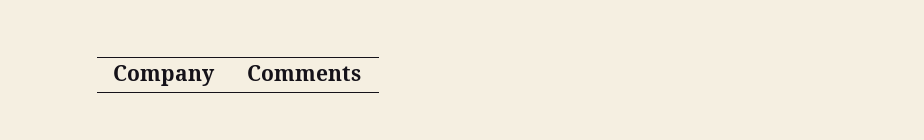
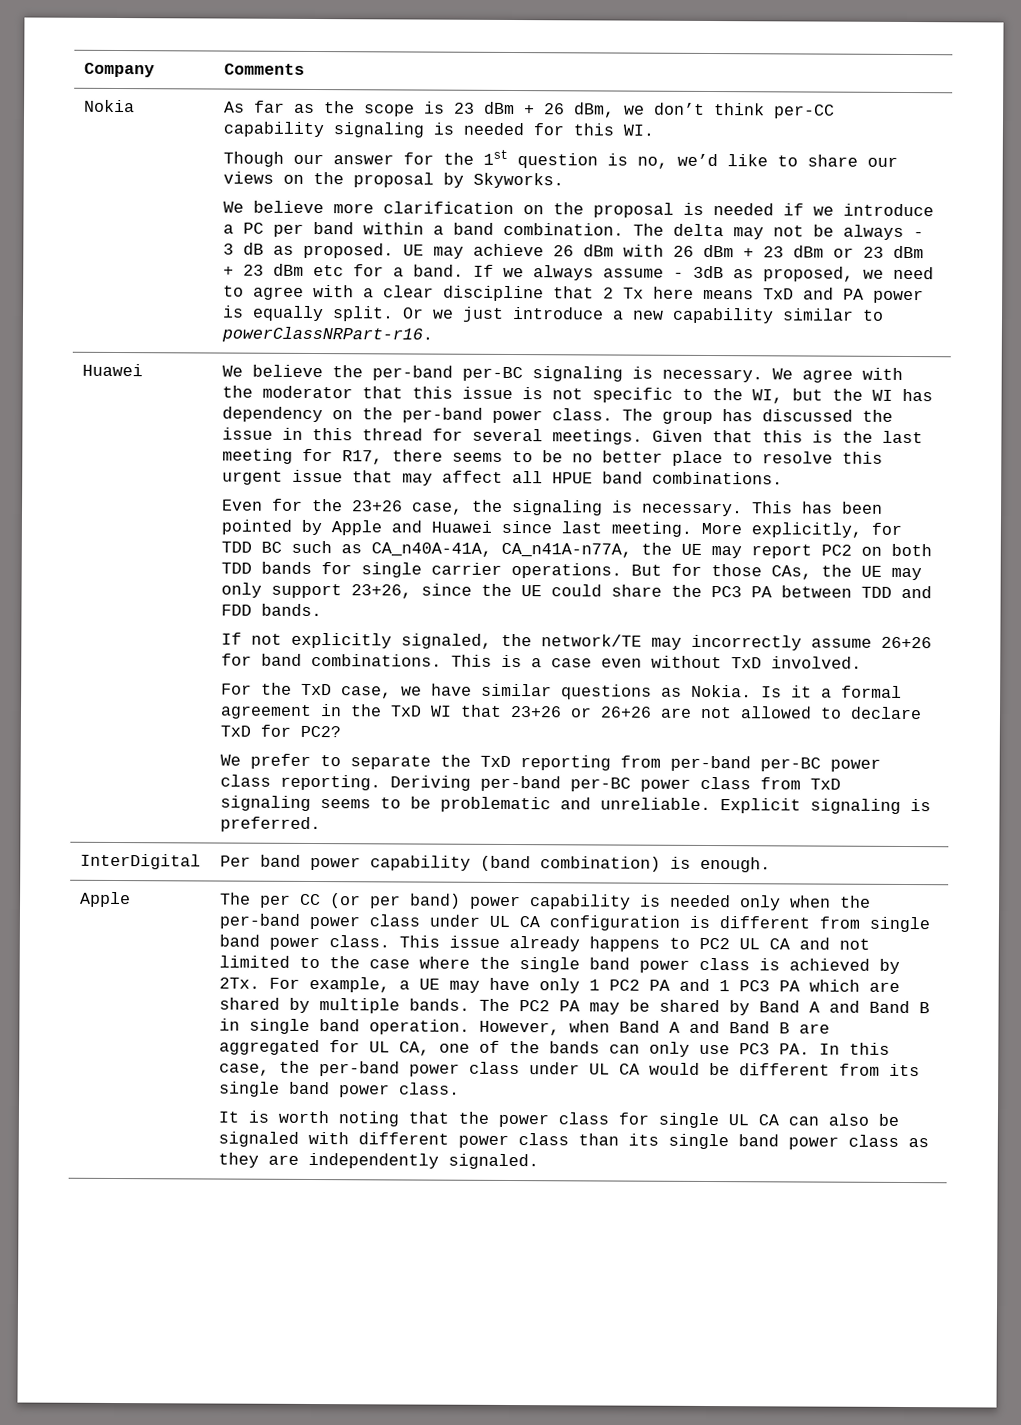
(362, 73) none -> [83,99,135,113] [223,100,835,119] [222,121,654,138] [222,149,898,169] [222,171,564,189] [222,200,934,218] [222,221,924,240] [222,242,924,259] [222,263,934,282] [222,284,924,304] [221,305,884,324] [220,326,433,343] [81,363,143,377] [221,364,903,383] [221,385,933,404] [221,406,893,425] [221,427,923,445] [221,448,883,467] [221,469,783,486] [221,498,883,517] [220,519,902,538] [220,540,932,559] [220,561,922,581] [220,582,932,599] [220,603,322,617] [220,632,932,651] [220,653,862,669] [220,682,902,700] [219,704,922,720] [219,724,341,738] [219,753,881,772] [219,774,841,792] [219,795,931,814] [219,816,321,833] [79,853,201,870] [219,854,771,873] [79,891,131,908] [219,892,871,911] [218,913,930,933] [218,934,870,952] [218,955,900,974] [218,976,900,994] [218,997,930,1016] [218,1018,830,1036] [218,1039,890,1057] [218,1060,920,1077] [218,1081,460,1098] [217,1110,899,1129] [217,1131,929,1150] [217,1152,539,1170] // Nokia | As far as the scope is 23 dBm + 26 dBm, we don’t think per-CC capability signaling is needed for this WI. // Though our answer for the 1st question is no, we’d like to share our views on the proposal by Skyworks. // We believe more clarification on the proposal is needed if we introduce a PC per band within a band combination. The delta may not be always - 3 dB as proposed. UE may achieve 26 dBm with 26 dBm + 23 dBm or 23 dBm + 23 dBm etc for a band. If we always assume - 3dB as proposed, we need to agree with a clear discipline that 2 Tx here means TxD and PA power is equally split. Or we just introduce a new capability similar to powerClassNRPart-r16. // Huawei | We believe the per-band per-BC signaling is necessary. We agree with the moderator that this issue is not specific to the WI, but the WI has dependency on the per-band power class. The group has discussed the issue in this thread for several meetings. Given that this is the last meeting for R17, there seems to be no better place to resolve this urgent issue that may affect all HPUE band combinations. // Even for the 23+26 case, the signaling is necessary. This has been pointed by Apple and Huawei since last meeting. More explicitly, for TDD BC such as CA_n40A-41A, CA_n41A-n77A, the UE may report PC2 on both TDD bands for single carrier operations. But for those CAs, the UE may only support 23+26, since the UE could share the PC3 PA between TDD and FDD bands. // If not explicitly signaled, the network/TE may incorrectly assume 26+26 for band combinations. This is a case even without TxD involved. // For the TxD case, we have similar questions as Nokia. Is it a formal agreement in the TxD WI that 23+26 or 26+26 are not allowed to declare TxD for PC2? // We prefer to separate the TxD reporting from per-band per-BC power class reporting. Deriving per-band per-BC power class from TxD signaling seems to be problematic and unreliable. Explicit signaling is preferred. // InterDigital | Per band power capability (band combination) is enough. // Apple | The per CC (or per band) power capability is needed only when the per-band power class under UL CA configuration is different from single band power class. This issue already happens to PC2 UL CA and not limited to the case where the single band power class is achieved by 2Tx. For example, a UE may have only 1 PC2 PA and 1 PC3 PA which are shared by multiple bands. The PC2 PA may be shared by Band A and Band B in single band operation. However, when Band A and Band B are aggregated for UL CA, one of the bands can only use PC3 PA. In this case, the per-band power class under UL CA would be different from its single band power class. // It is worth noting that the power class for single UL CA can also be signaled with different power class than its single band power class as they are independently signaled.

